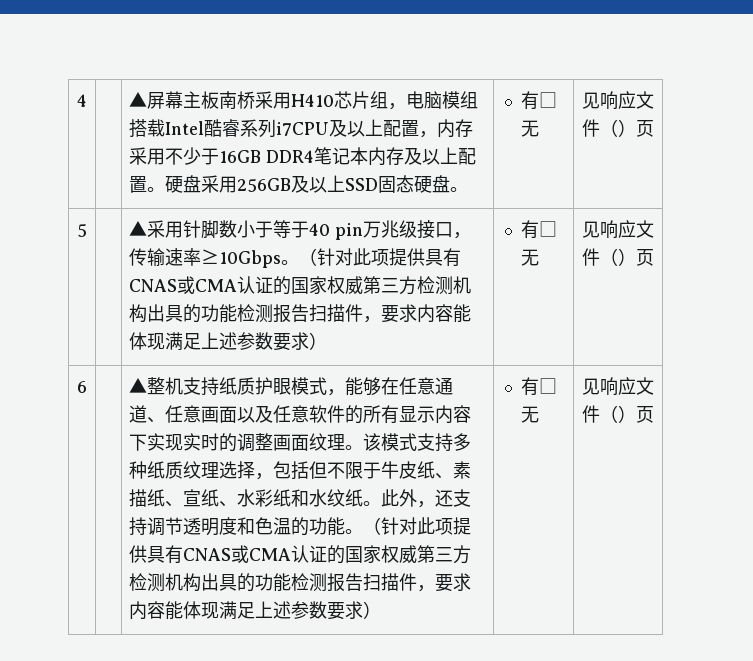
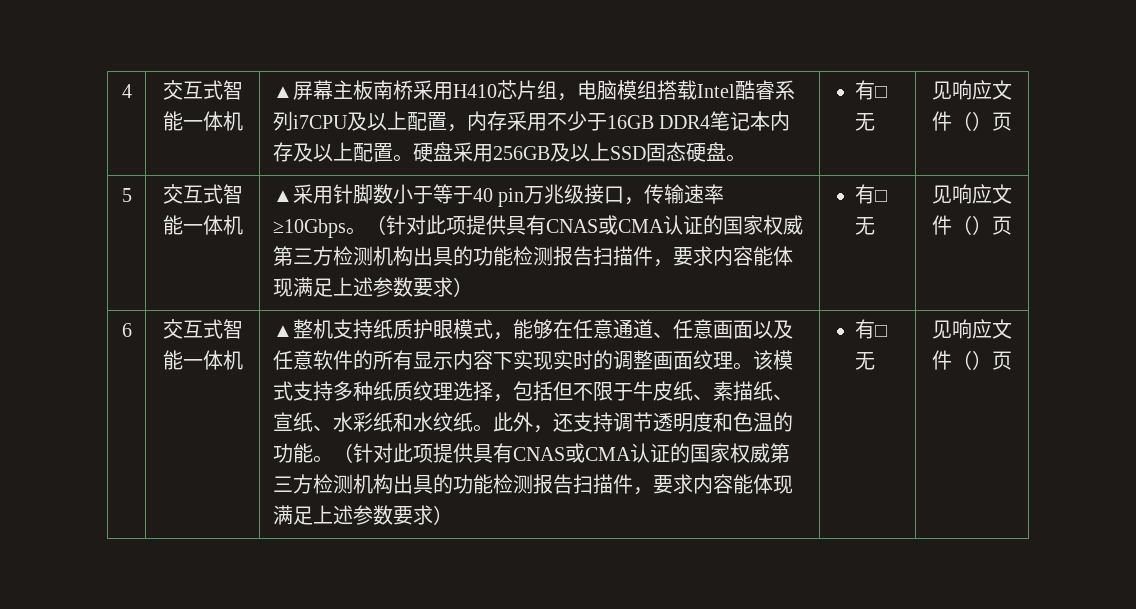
(87, 100) none -> [162,80,243,100] [162,111,243,131] 交互式智能一体机
(87, 230) none -> [162,184,243,204] [162,215,243,235] 交互式智能一体机
(87, 387) none -> [162,319,243,339] [162,350,243,370] 交互式智能一体机

